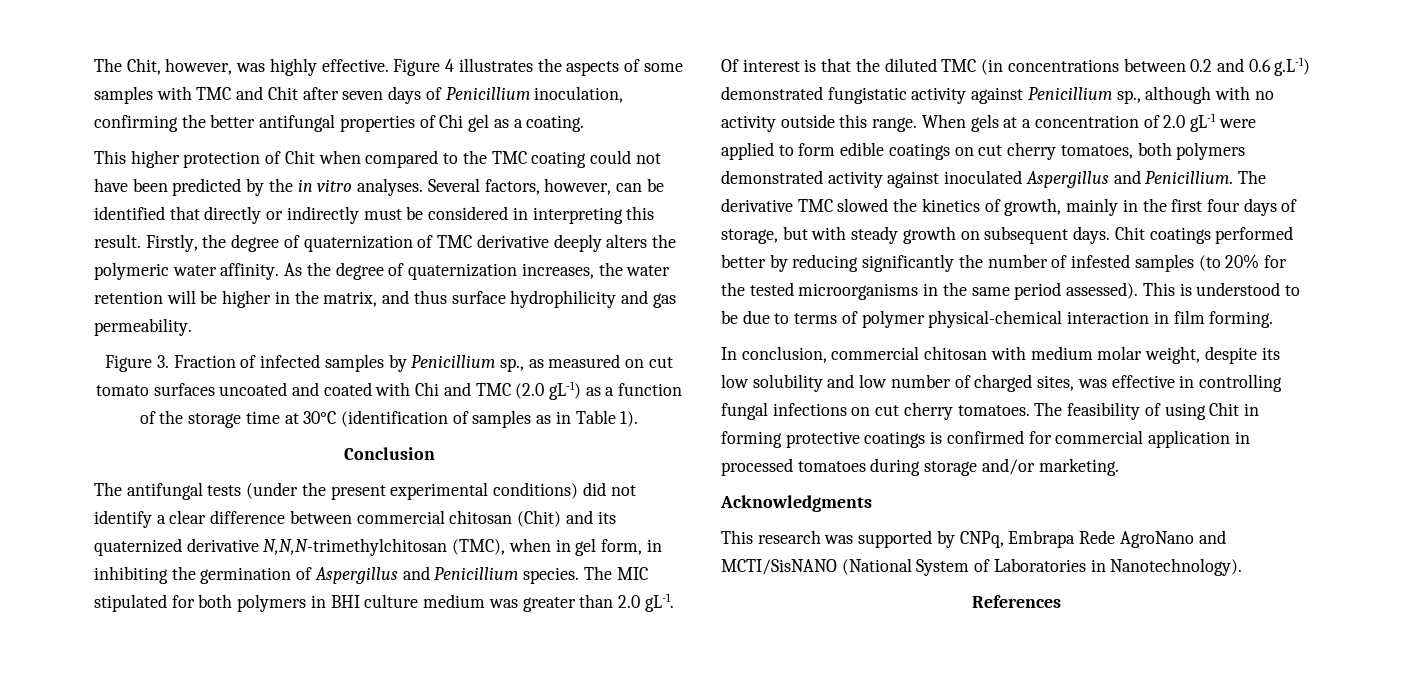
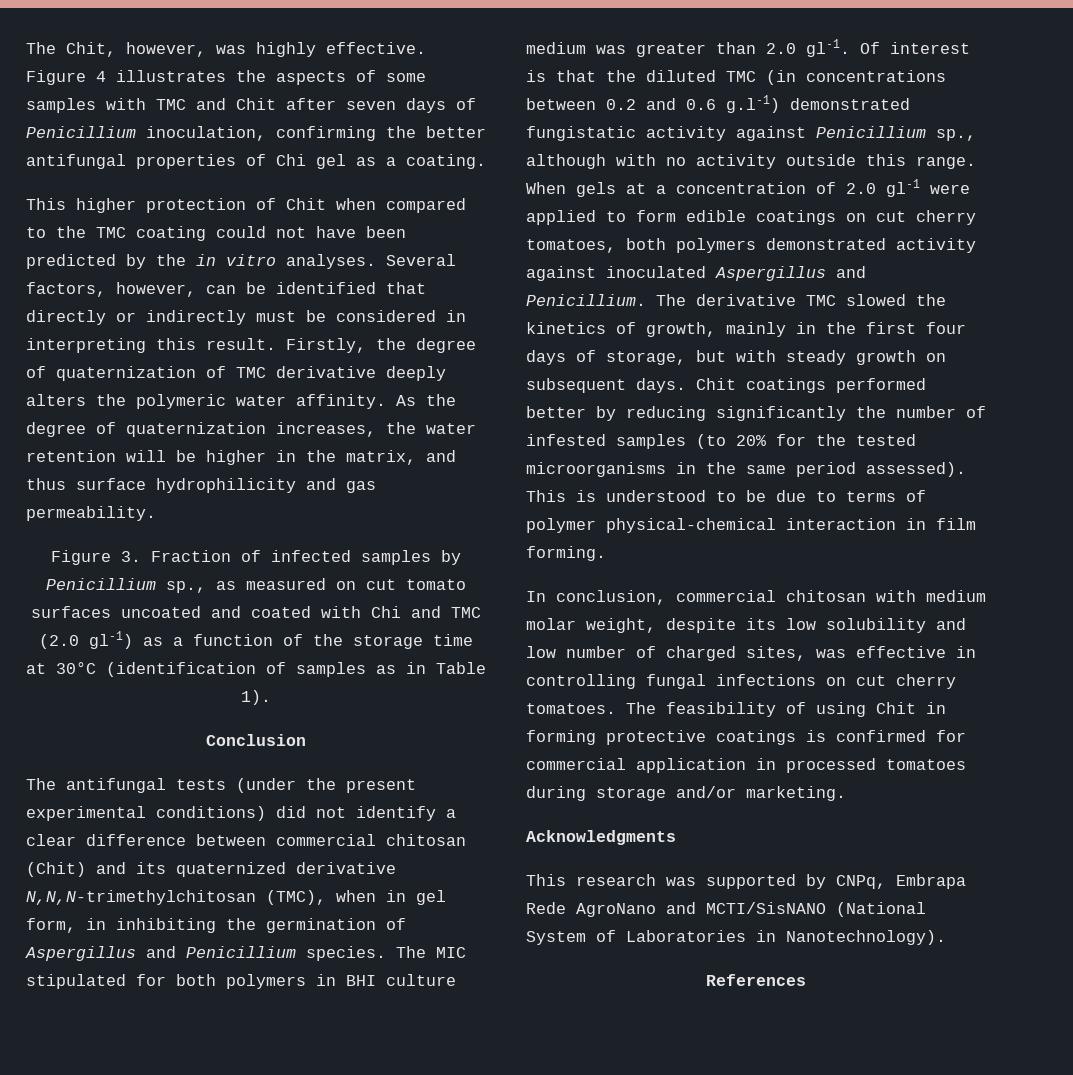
[549,381,582,400] gL-1) -> [89,631,133,649] gl-1)
[644,593,674,612] gL-1. -> [806,39,850,57] gl-1.
[1274,57,1311,76] g.L-1) -> [726,95,780,113] g.l-1)
[1189,113,1216,132] gL-1 -> [886,179,920,197] gl-1

